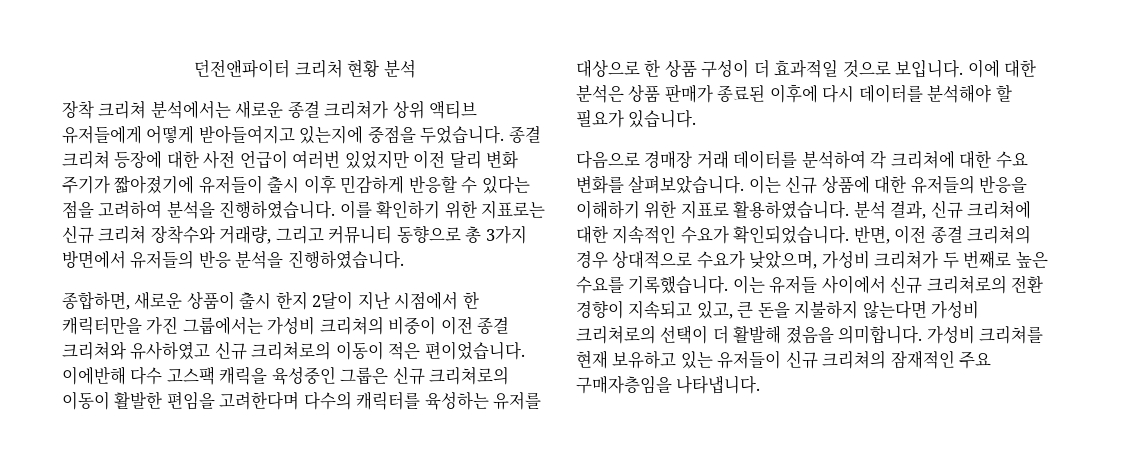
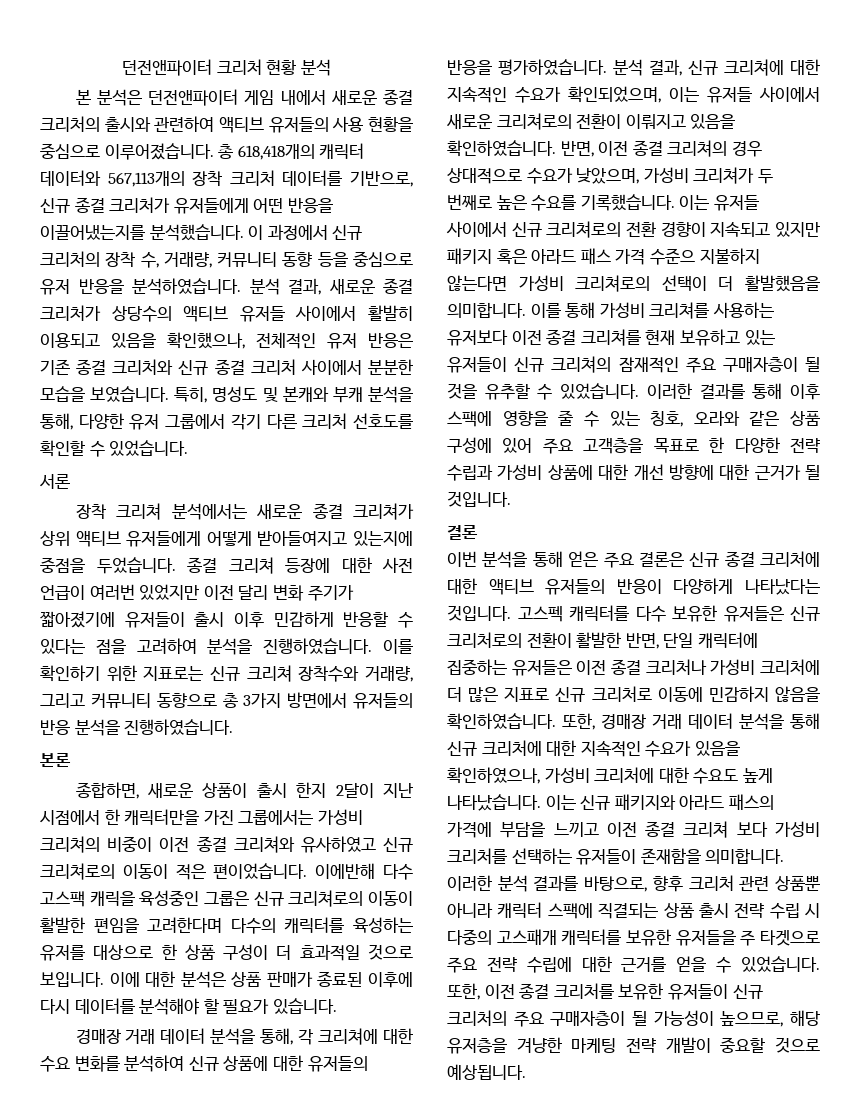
(416, 69) none -> [75,89,413,106] [40,116,413,133] [40,143,365,160] [40,170,413,187] [40,197,333,214] [40,224,363,241] [40,251,413,268] [40,278,413,295] [40,305,413,322] [40,332,413,349] [40,359,413,375] [40,386,413,403] [40,413,414,430] [40,440,189,457] [39,474,70,489] // 본 분석은 던전앤파이터 게임 내에서 새로운 종결 크리처의 출시와 관련하여 액티브 유저들의 사용 현황을 중심으로 이루어졌습니다. 총 618,418개의 캐릭터 데이터와 567,113개의 장착 크리처 데이터를 기반으로, 신규 종결 크리처가 유저들에게 어떤 반응을 이끌어냈는지를 분석했습니다. 이 과정에서 신규 크리처의 장착 수, 거래량, 커뮤니티 동향 등을 중심으로 유저 반응을 분석하였습니다. 분석 결과, 새로운 종결 크리처가 상당수의 액티브 유저들 사이에서 활발히 이용되고 있음을 확인했으나, 전체적인 유저 반응은 기존 종결 크리처와 신규 종결 크리처 사이에서 분분한 모습을 보였습니다. 특히, 명성도 및 본캐와 부캐 분석을 통해, 다양한 유저 그룹에서 각기 다른 크리처 선호도를 확인할 수 있었습니다. // 서론
(404, 259) none -> [40,753,71,767] // 본론
[576,150,866,169] 다음으로 경매장 거래 데이터를 분석하여 -> [75,1028,294,1045] 경매장 거래 데이터 분석을 통해,
[628,175,781,194] 살펴보았습니다. 이는 -> [124,1055,185,1072] 분석하여
[576,200,850,219] 이해하기 위한 지표로 활용하였습니다. -> [498,59,607,75] 평가하였습니다.
[733,225,850,244] 확인되었습니다. -> [568,86,820,103] [446,113,736,130] [447,140,556,157] 확인되었으며, 이는 유저들 사이에서 새로운 크리쳐로의 전환이 이뤄지고 있음을 확인하였습니다.
[696,301,790,319] 있고, 큰 돈을 -> [775,222,820,237] [447,248,695,265] 있지만 패키지 혹은 아라드 패스 가격 수준으
[733,325,975,344] 활발해 졌음을 의미합니다. 가성비 -> [745,275,820,292] [447,302,774,319] [447,329,577,346] 활발했음을 의미합니다. 이를 통해 가성비 크리쳐를 사용하는 유저보다 이전 종결
[576,375,761,394] 구매자층임을 나타냅니다. -> [722,357,820,372] [447,383,820,400] [447,410,820,427] [447,437,820,454] [447,464,820,481] [447,491,511,507] [447,525,478,540] [447,551,820,568] [447,578,820,595] [447,605,820,622] [447,632,758,649] [447,659,820,676] [447,686,820,702] [447,713,820,730] [447,740,740,757] [447,767,773,784] [447,794,774,811] [447,821,820,838] [447,848,785,865] [447,875,820,892] [447,902,820,919] [447,929,820,946] [447,956,820,973] [447,983,763,1000] [447,1010,820,1027] [447,1037,820,1054] [447,1064,526,1080] 구매자층이 될 것을 유추할 수 있었습니다. 이러한 결과를 통해 이후 스팩에 영향을 줄 수 있는 칭호, 오라와 같은 상품 구성에 있어 주요 고객층을 목표로 한 다양한 전략 수립과 가성비 상품에 대한 개선 방향에 대한 근거가 될 것입니다. // 결론 // 이번 분석을 통해 얻은 주요 결론은 신규 종결 크리처에 대한 액티브 유저들의 반응이 다양하게 나타났다는 것입니다. 고스펙 캐릭터를 다수 보유한 유저들은 신규 크리처로의 전환이 활발한 반면, 단일 캐릭터에 집중하는 유저들은 이전 종결 크리처나 가성비 크리처에 더 많은 지표로 신규 크리처로 이동에 민감하지 않음을 확인하였습니다. 또한, 경매장 거래 데이터 분석을 통해 신규 크리처에 대한 지속적인 수요가 있음을 확인하였으나, 가성비 크리처에 대한 수요도 높게 나타났습니다. 이는 신규 패키지와 아라드 패스의 가격에 부담을 느끼고 이전 종결 크리쳐 보다 가성비 크리처를 선택하는 유저들이 존재함을 의미합니다. 이러한 분석 결과를 바탕으로, 향후 크리처 관련 상품뿐 아니라 캐릭터 스팩에 직결되는 상품 출시 전략 수립 시 다중의 고스패개 캐릭터를 보유한 유저들을 주 타겟으로 주요 전략 수립에 대한 근거를 얻을 수 있었습니다. 또한, 이전 종결 크리처를 보유한 유저들이 신규 크리처의 주요 구매자층이 될 가능성이 높으므로, 해당 유저층을 겨냥한 마케팅 전략 개발이 중요할 것으로 예상됩니다.

